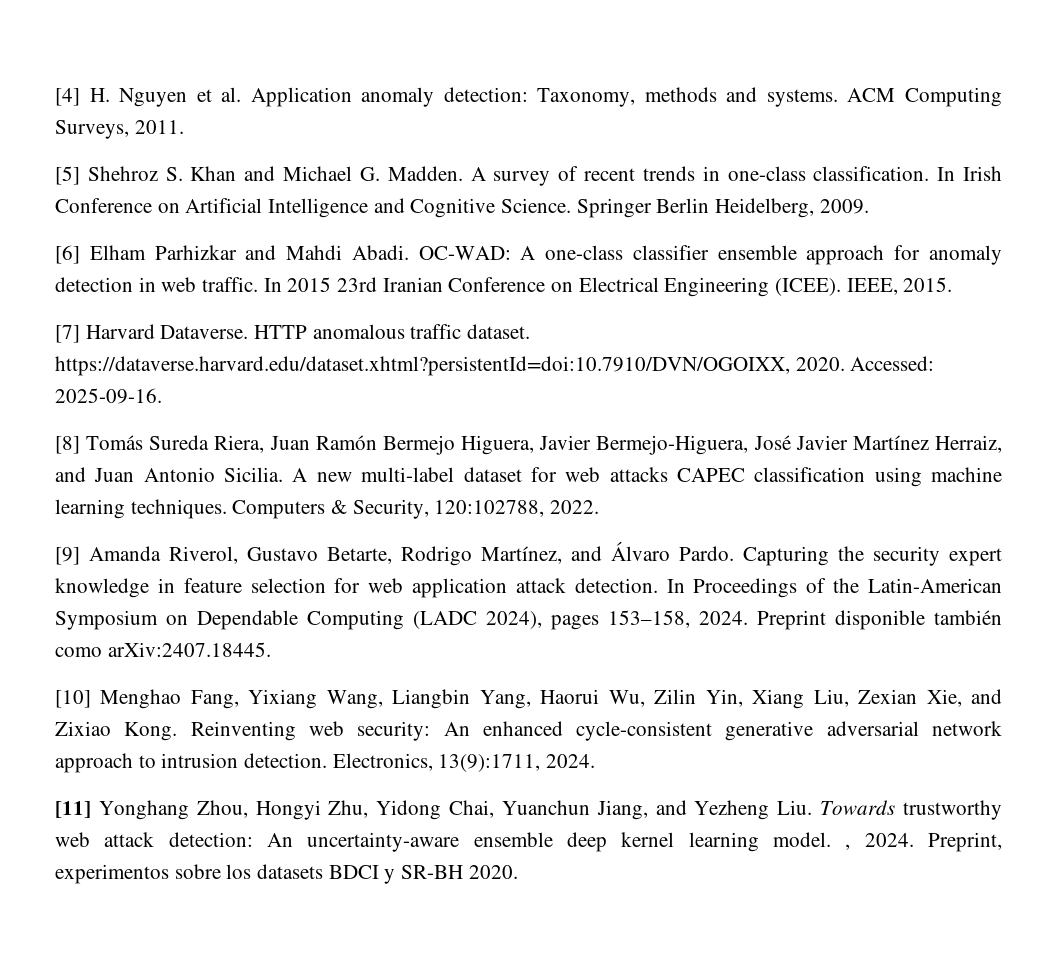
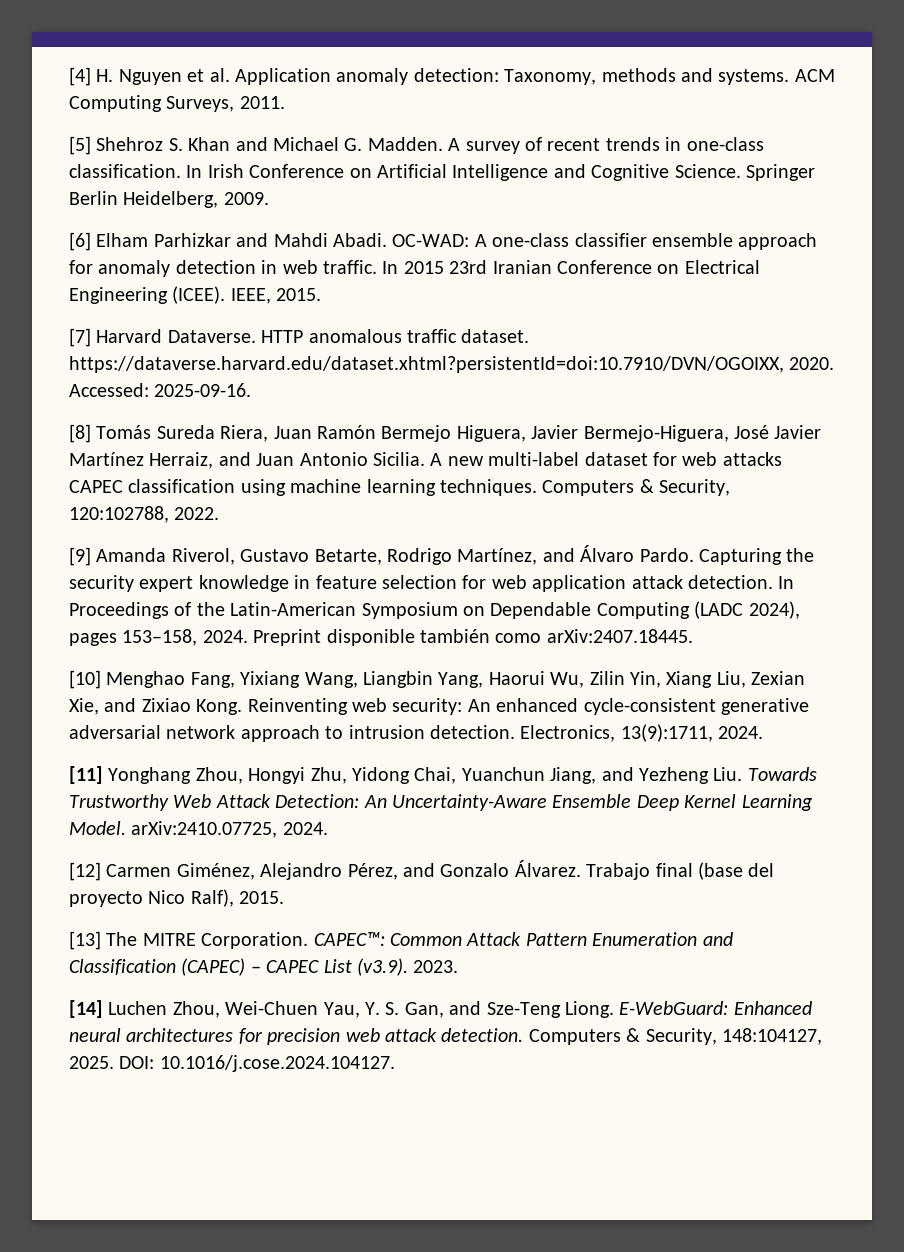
[902,800,1002,820] [55,832,1003,852] [55,864,518,884] trustworthy web attack detection: An uncertainty-aware ensemble deep kernel learning model. , 2024. Preprint, experimentos sobre los datasets BDCI y SR-BH 2020. -> [69,794,813,811] [69,821,328,838] [69,860,775,881] [69,889,285,907] [69,931,733,950] [69,958,459,976] [69,1000,812,1018] [69,1028,822,1045] [69,1055,395,1072] Trustworthy Web Attack Detection: An Uncertainty-Aware Ensemble Deep Kernel Learning Model. arXiv:2410.07725, 2024. // [12] Carmen Giménez, Alejandro Pérez, and Gonzalo Álvarez. Trabajo final (base del proyecto Nico Ralf), 2015. // [13] The MITRE Corporation. CAPEC™: Common Attack Pattern Enumeration and Classification (CAPEC) – CAPEC List (v3.9). 2023. // [14] Luchen Zhou, Wei-Chuen Yau, Y. S. Gan, and Sze-Teng Liong. E-WebGuard: Enhanced neural architectures for precision web attack detection. Computers & Security, 148:104127, 2025. DOI: 10.1016/j.cose.2024.104127.

